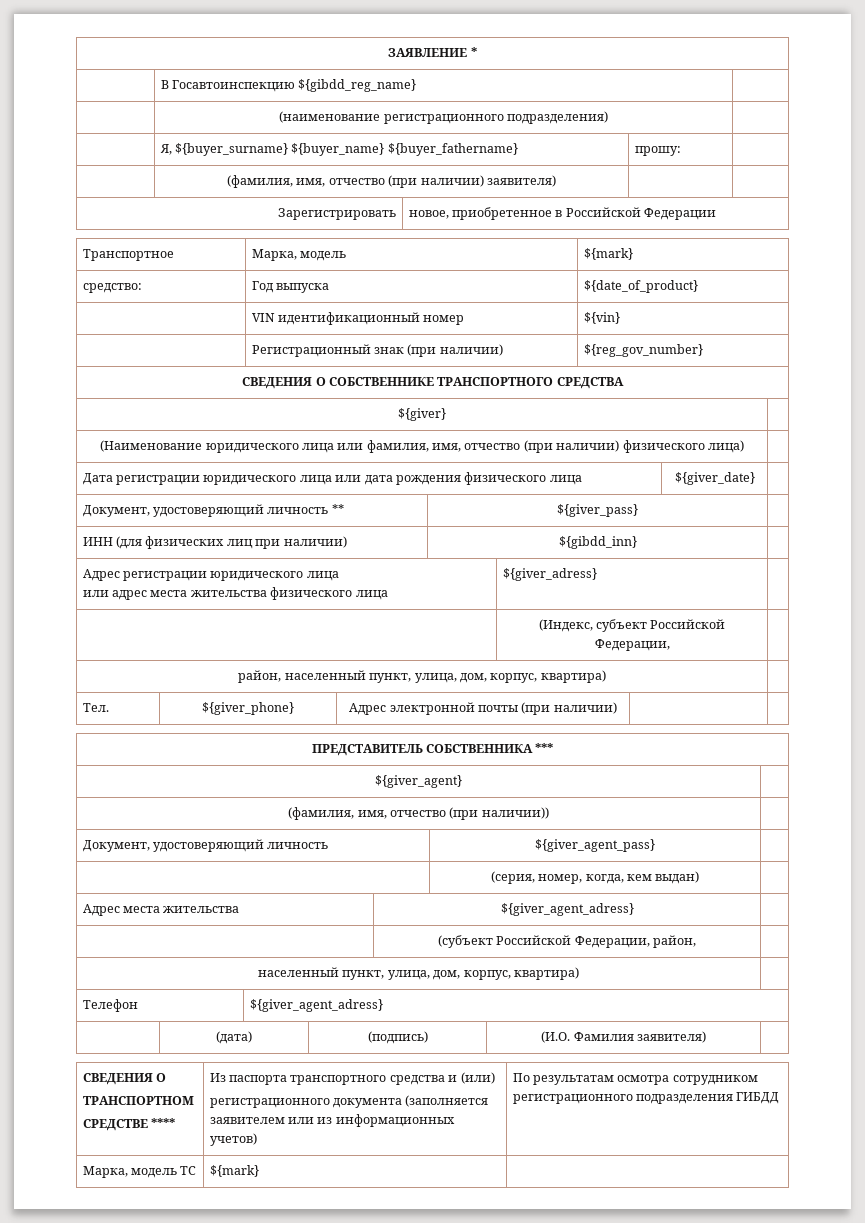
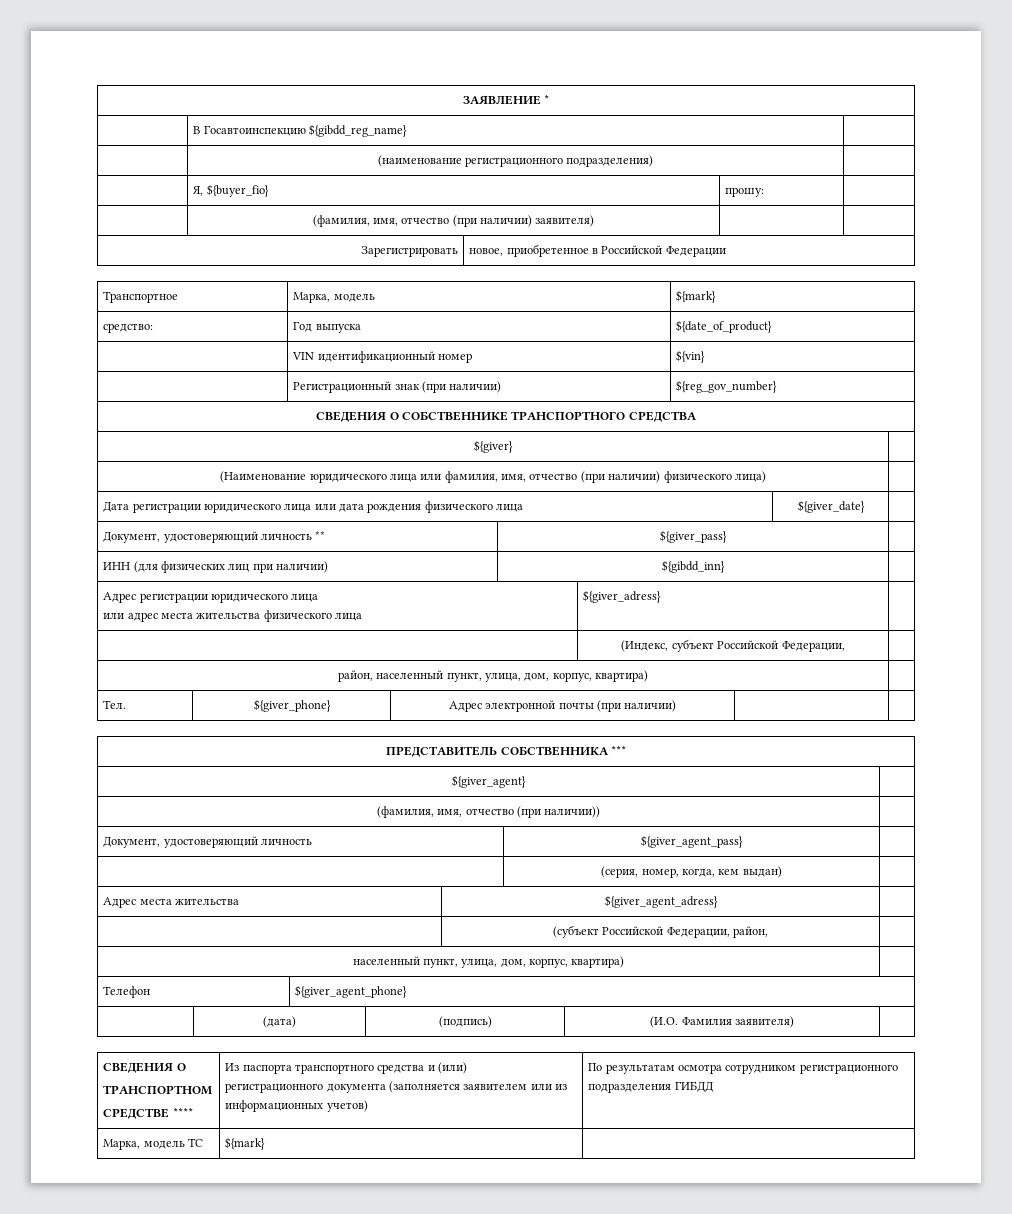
[175,143,518,156] ${buyer_surname} ${buyer_name} ${buyer_fathername} -> [206,184,269,197] ${buyer_fio}
[249,999,383,1012] ${giver_agent_adress} -> [295,985,408,998] ${giver_agent_phone}

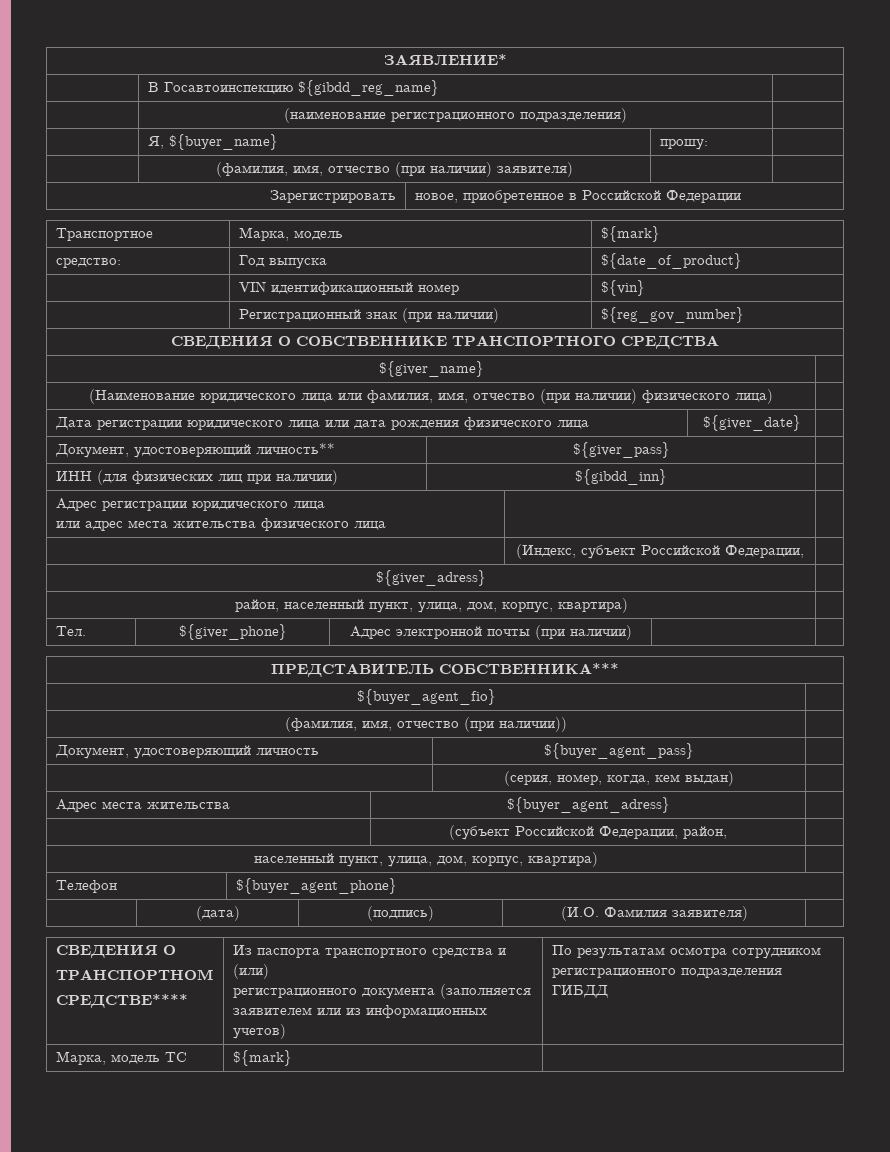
[462,95,550,105] ЗАЯВЛЕНИЕ * -> [383,54,507,66] ЗАЯВЛЕНИЕ*
[206,184,269,197] ${buyer_fio} -> [168,134,278,150] ${buyer_name}
[474,440,513,453] ${giver} -> [378,361,484,377] ${giver_name}
[260,531,326,540] личность ** -> [255,443,335,454] личность**
[583,590,662,603] ${giver_adress} -> (386, 525) none
(845, 646) none -> [376,570,486,586] // ${giver_adress} |
[500,746,626,756] [452,775,526,788] СОБСТВЕННИКА *** // ${giver_agent} -> [439,663,619,675] [356,689,496,705] СОБСТВЕННИКА*** // ${buyer_agent_fio}
[641,835,743,848] ${giver_agent_pass} -> [544,743,694,759] ${buyer_agent_pass}
[604,895,718,908] ${giver_agent_adress} -> [506,797,670,813] ${buyer_agent_adress}
[295,985,408,998] ${giver_agent_phone} -> [235,878,397,894] ${buyer_agent_phone}
[103,1108,193,1119] СРЕДСТВЕ **** -> [55,994,188,1008] СРЕДСТВЕ****

